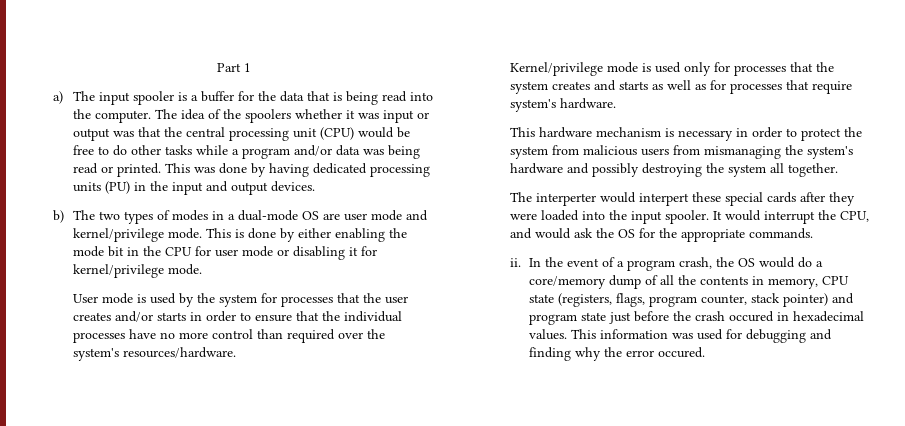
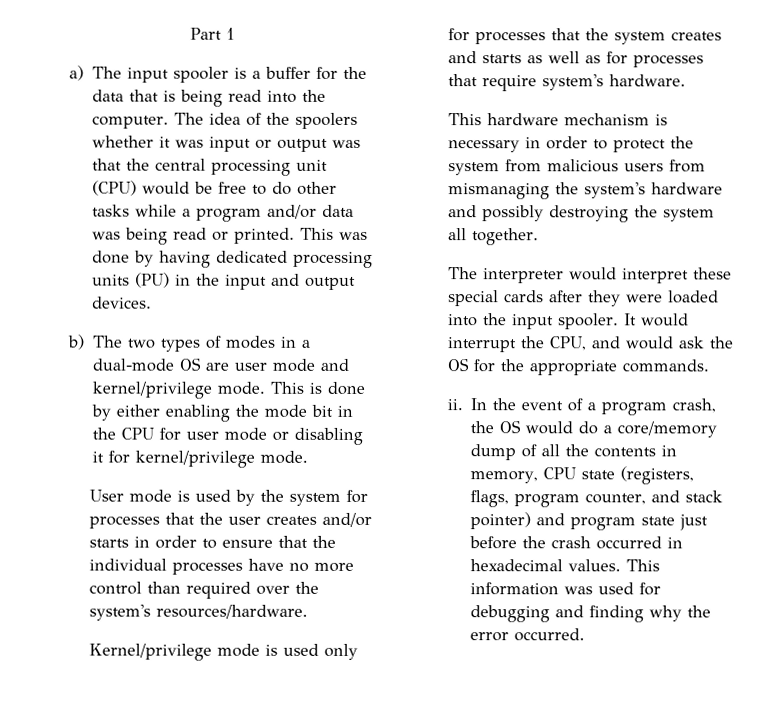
[535,192,689,206] interperter would interpert -> [482,267,689,284] interpreter would interpret
(748, 299) none -> [650,490,680,503] and
[729,311,775,322] occured -> [595,536,662,550] occurred
[658,347,706,358] occured. -> [513,628,585,642] occurred.

